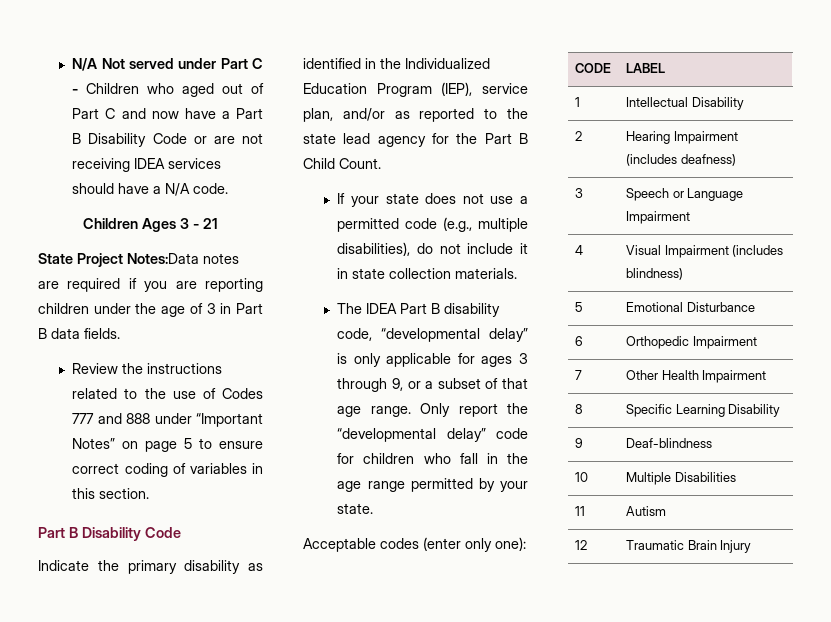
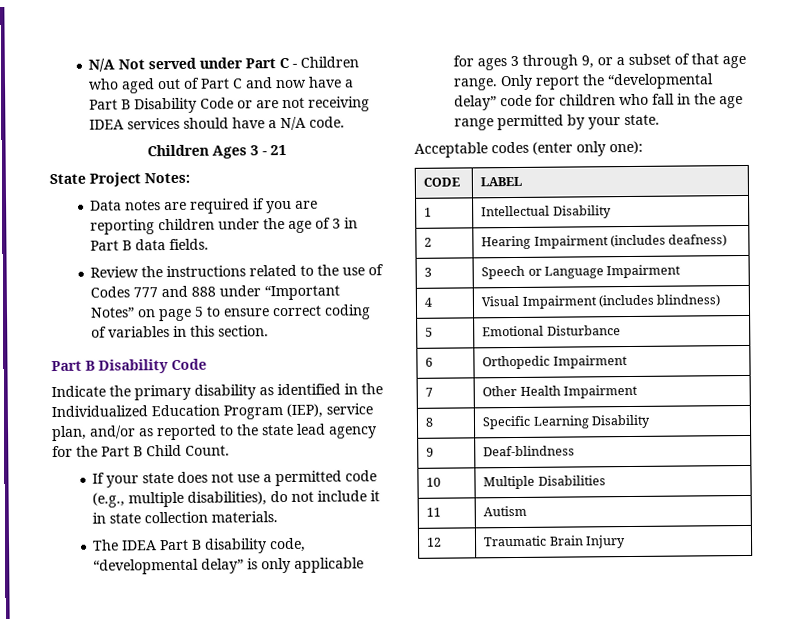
[127,253,199,264] Notes:Data -> [144,172,190,184] [90,200,123,211] Notes: // Data

